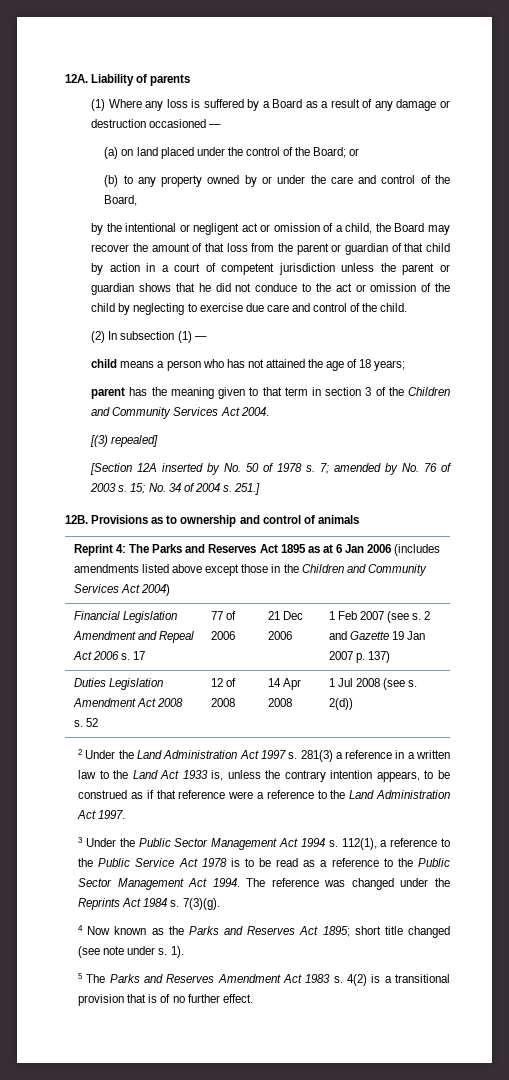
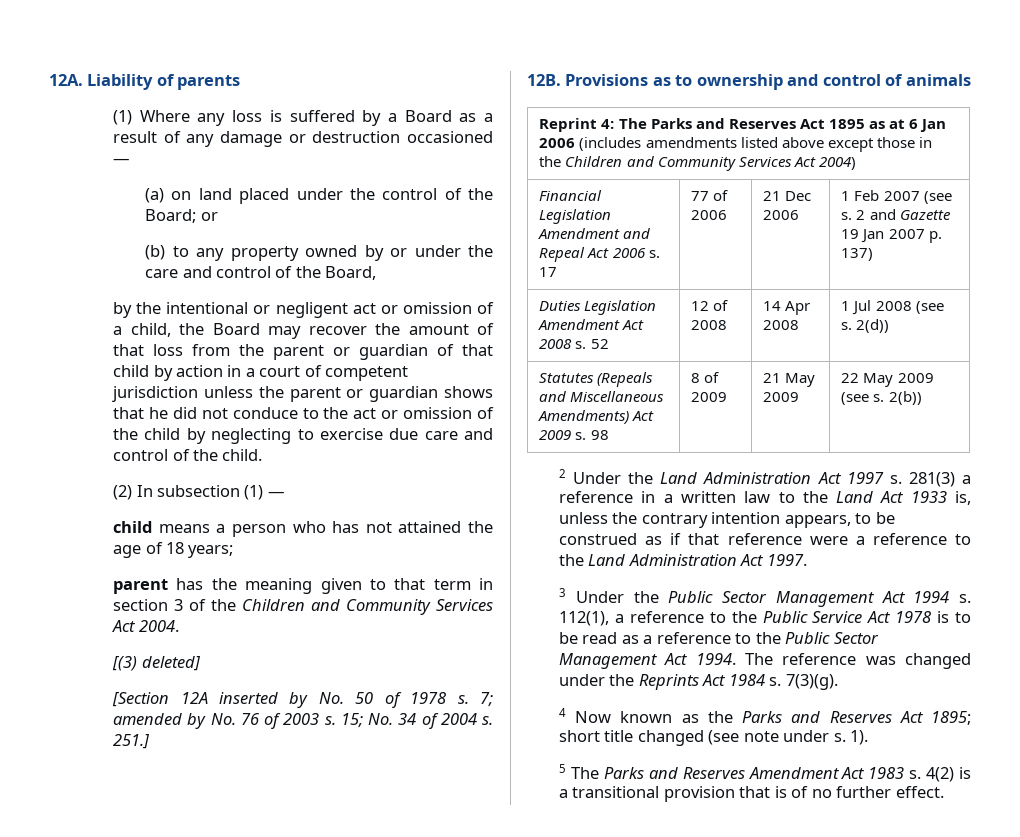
[111,435,159,447] repealed] -> [141,656,201,671] deleted]
(353, 704) none -> [539,372,654,387] [539,391,665,402] [538,410,655,424] [539,430,609,440] [691,372,720,383] [691,392,728,402] [763,373,816,387] [763,392,800,402] [841,373,934,387] [841,391,922,405] // Statutes (Repeals and Miscellaneous Amendments) Act 2009 s. 98 | 8 of 2009 | 21 May 2009 | 22 May 2009 (see s. 2(b))

